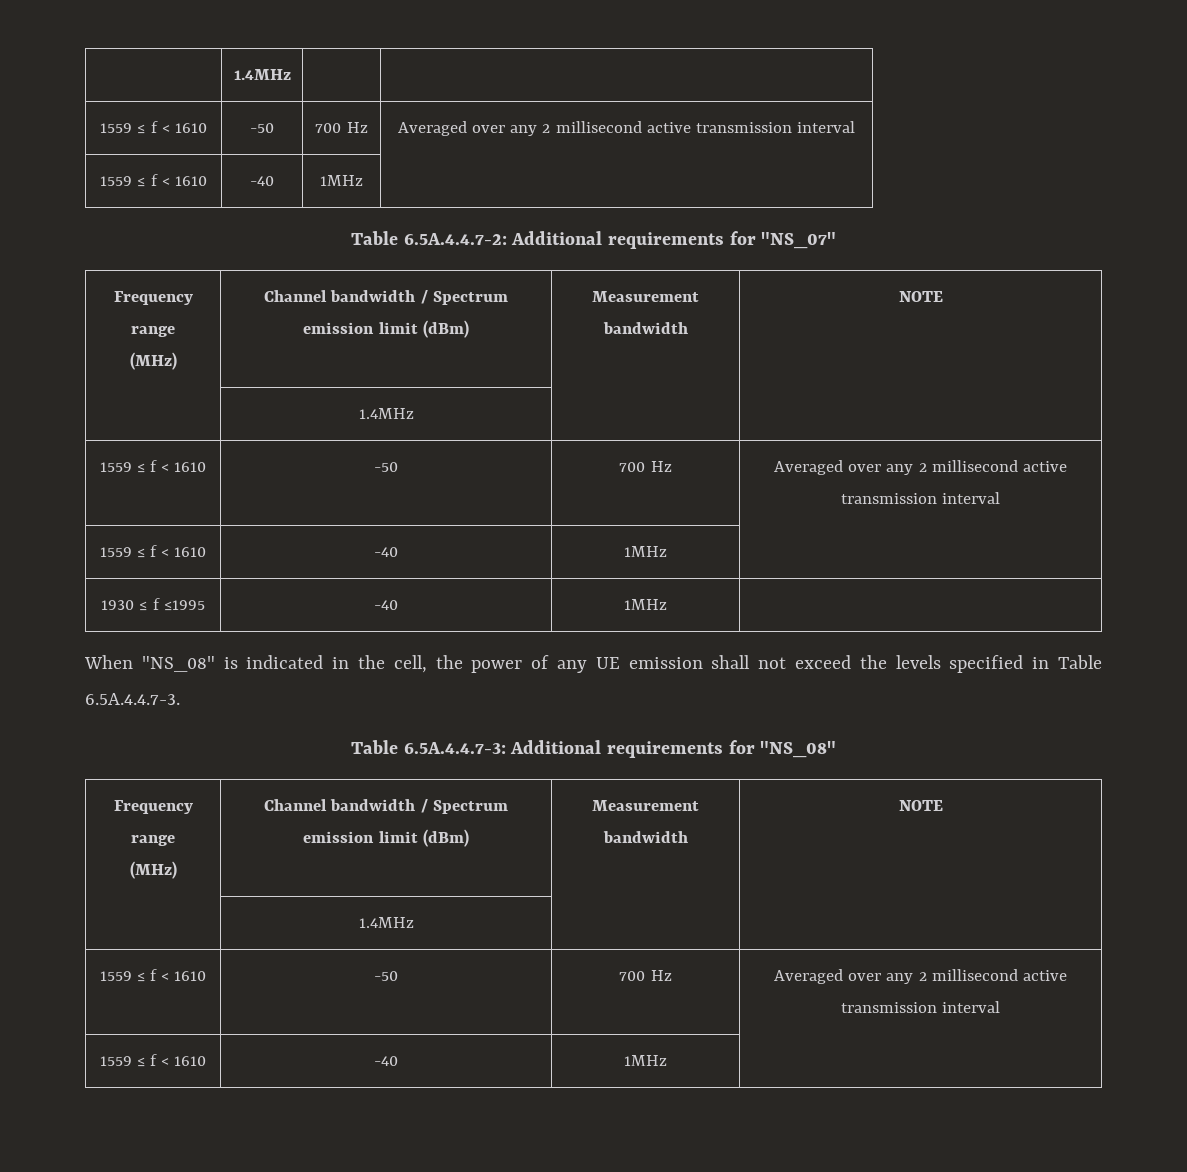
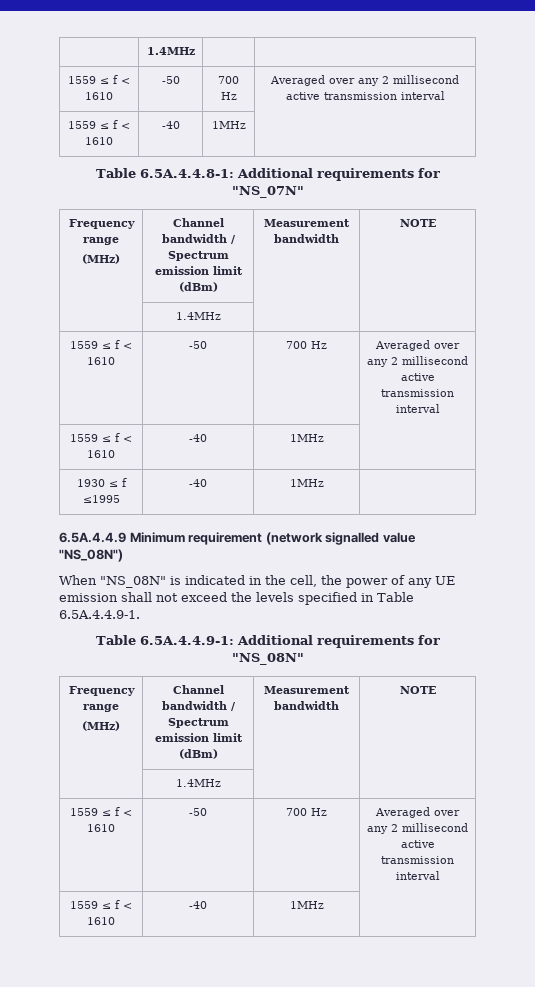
[403,231,837,249] 6.5A.4.4.7-2: Additional requirements for "NS_07" -> [139,168,440,181] [231,186,304,198] 6.5A.4.4.8-1: Additional requirements for "NS_07N"
(667, 604) none -> [59,532,416,545] [59,549,123,562] // 6.5A.4.4.9 Minimum requirement (network signalled value "NS_08N")
[141,656,215,672] "NS_08" -> [100,576,166,588] "NS_08N"
[85,693,180,705] [350,740,837,758] 6.5A.4.4.7-3. // Table 6.5A.4.4.7-3: Additional requirements for "NS_08" -> [59,610,140,619] [95,635,440,648] [231,653,304,665] 6.5A.4.4.9-1. // Table 6.5A.4.4.9-1: Additional requirements for "NS_08N"

